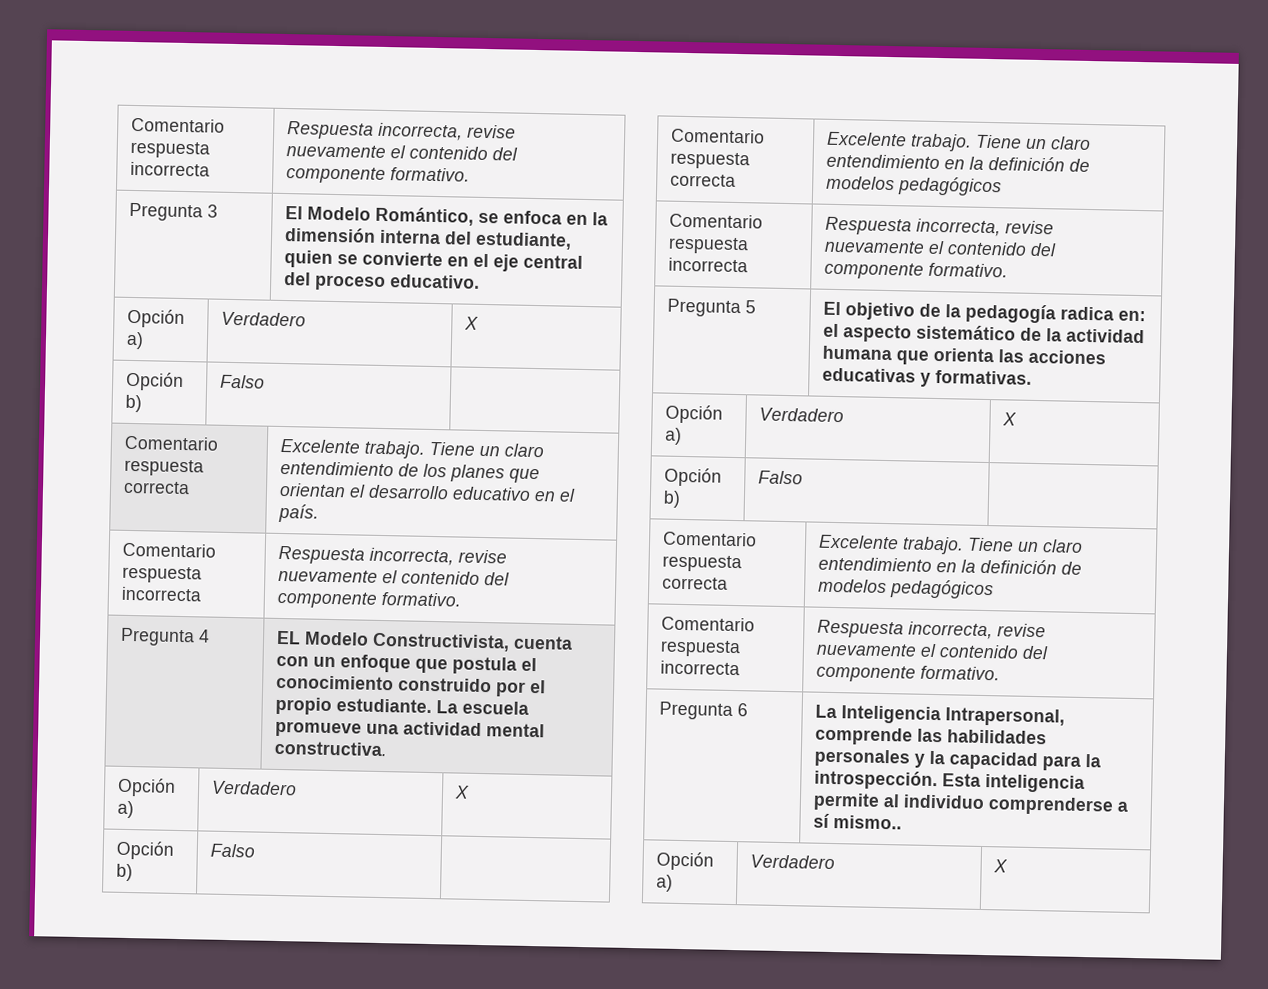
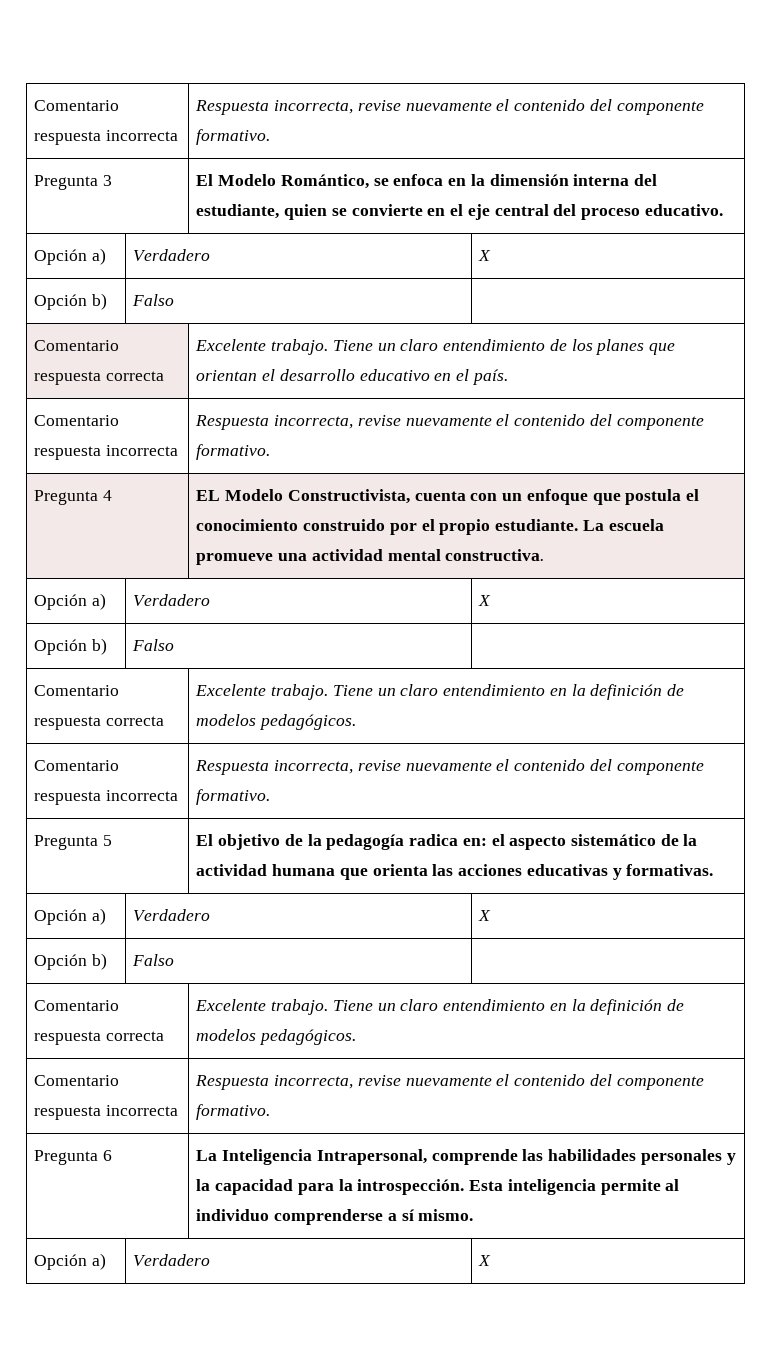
[897,176,1002,197] pedagógicos -> [259,714,357,730] pedagógicos.
[889,579,994,600] pedagógicos -> [259,1029,357,1045] pedagógicos.
[832,815,902,830] mismo.. -> [418,1209,474,1221] mismo.

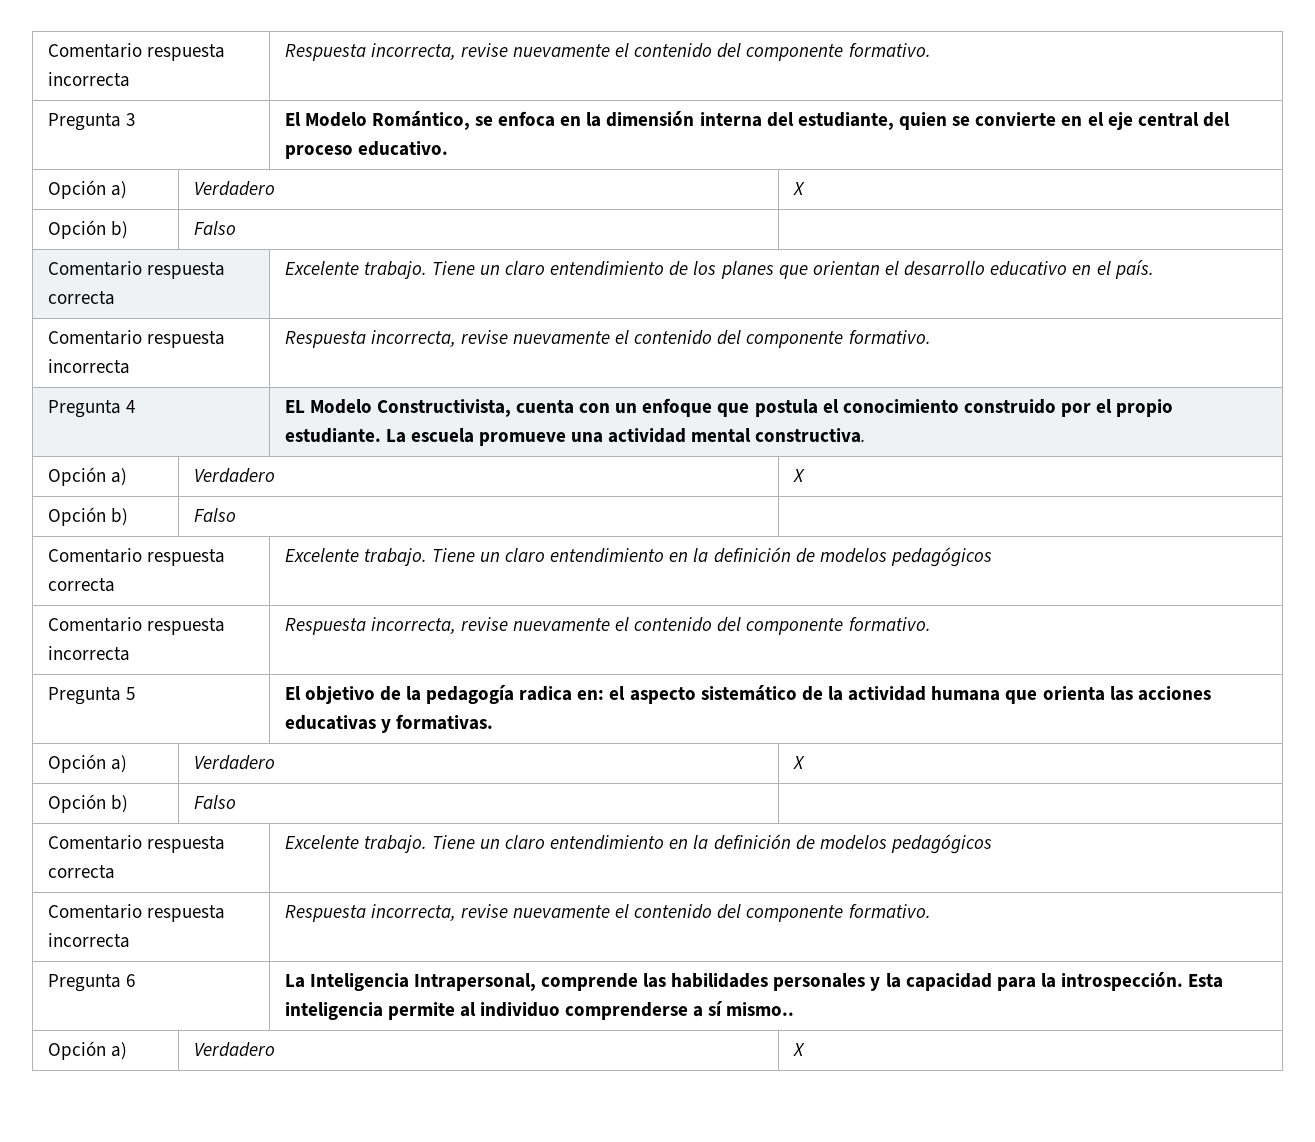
[259,714,357,730] pedagógicos. -> [891,547,993,567] pedagógicos
[259,1029,357,1045] pedagógicos. -> [891,834,993,854] pedagógicos
[418,1209,474,1221] mismo. -> [726,1002,795,1016] mismo..

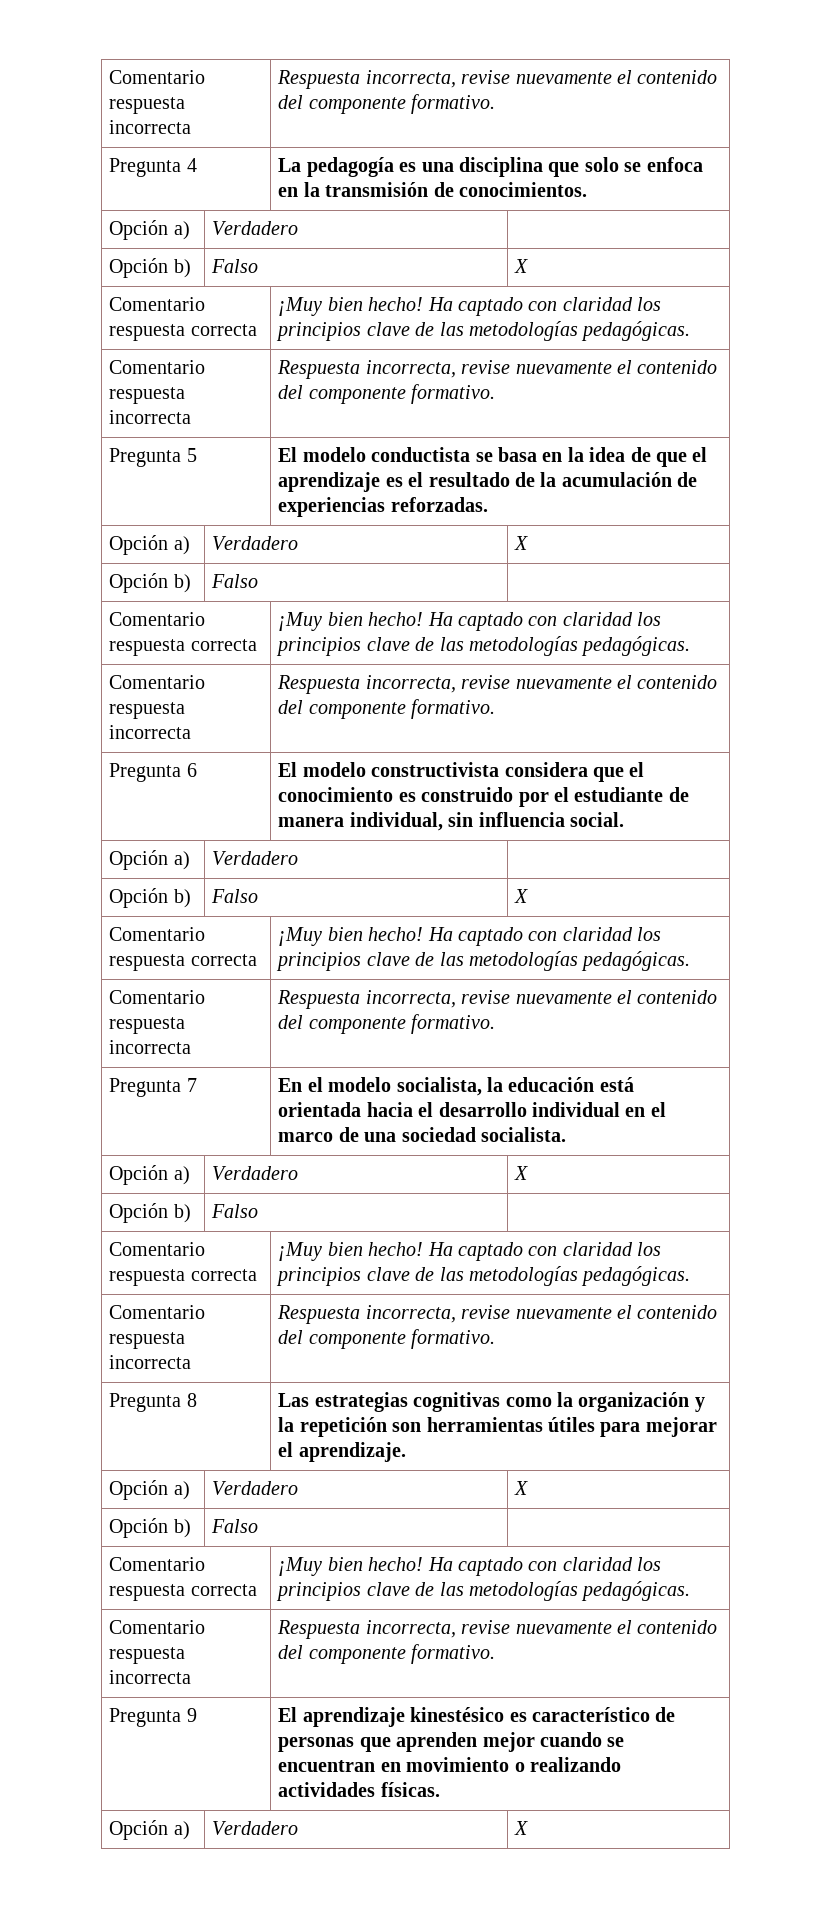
[125,113,135,126] [284,111,1230,130] [284,141,448,159] [47,180,127,199] [193,181,275,196] [792,182,805,195] [47,220,128,239] [193,221,236,235] [47,261,225,279] [47,291,115,305] [284,260,1154,279] [47,330,225,348] [47,359,130,374] [284,330,931,348] [47,400,135,418] [284,398,1174,417] [284,428,867,446] [47,467,127,486] [193,468,275,483] [792,469,805,482] [47,507,128,526] [193,508,236,522] [47,548,225,566] [47,578,115,592] [284,547,993,567] 3 | El Modelo Romántico, se enfoca en la dimensión interna del estudiante, quien se convierte en el eje central del proceso educativo. // Opción a) | Verdadero | X // Opción b) | Falso | // Comentario respuesta correcta | Excelente trabajo. Tiene un claro entendimiento de los planes que orientan el desarrollo educativo en el país. // Comentario respuesta incorrecta | Respuesta incorrecta, revise nuevamente el contenido del componente formativo. // Pregunta 4 | EL Modelo Constructivista, cuenta con un enfoque que postula el conocimiento construido por el propio estudiante. La escuela promueve una actividad mental constructiva. // Opción a) | Verdadero | X // Opción b) | Falso | // Comentario respuesta correcta | Excelente trabajo. Tiene un claro entendimiento en la definición de modelos pedagógicos -> [186,158,197,172] [278,157,703,177] [278,182,588,197] [109,220,190,240] [212,221,299,235] [109,258,191,278] [211,259,259,273] [514,259,529,273] [109,297,206,311] [109,324,257,341] [278,297,662,316] [276,321,691,341] 4 | La pedagogía es una disciplina que solo se enfoca en la transmisión de conocimientos. // Opción a) | Verdadero | // Opción b) | Falso | X // Comentario respuesta correcta | ¡Muy bien hecho! Ha captado con claridad los principios clave de las metodologías pedagógicas.
[304,685,1211,704] [284,714,493,733] objetivo de la pedagogía radica en: el aspecto sistemático de la actividad humana que orienta las acciones educativas y formativas. -> [302,447,708,467] [278,472,698,492] [278,497,488,517] modelo conductista se basa en la idea de que el aprendizaje es el resultado de la acumulación de experiencias reforzadas.
[284,834,993,854] Excelente trabajo. Tiene un claro entendimiento en la definición de modelos pedagógicos -> [278,612,662,631] [276,636,691,656] ¡Muy bien hecho! Ha captado con claridad los principios clave de las metodologías pedagógicas.
[284,972,1224,991] [284,1001,795,1020] La Inteligencia Intrapersonal, comprende las habilidades personales y la capacidad para la introspección. Esta inteligencia permite al individuo comprenderse a sí mismo.. -> [278,762,645,782] [278,787,689,807] [278,812,625,831] [109,850,190,870] [212,851,299,865] [109,888,191,908] [211,889,259,903] [514,889,529,903] [109,927,206,941] [109,954,257,971] [278,927,662,946] [276,951,691,971] [109,990,206,1004] [109,1017,186,1034] [109,1040,192,1054] [277,990,718,1009] [278,1014,496,1034] [109,1078,197,1097] [278,1077,634,1096] [278,1102,666,1117] [278,1127,567,1142] [109,1165,190,1185] [212,1166,299,1180] [514,1166,529,1180] [109,1203,191,1223] [211,1204,259,1218] [109,1242,206,1256] [109,1269,257,1286] [278,1242,662,1261] [276,1266,691,1286] [109,1305,206,1319] [109,1332,186,1349] [109,1355,192,1369] [277,1305,718,1324] [278,1329,496,1349] [109,1393,197,1412] [278,1392,705,1412] [278,1417,717,1437] [278,1442,406,1462] [109,1480,190,1500] [212,1481,299,1495] [514,1481,529,1495] [109,1518,191,1538] [211,1519,259,1533] [109,1557,206,1571] [109,1584,257,1601] [278,1557,662,1576] [276,1581,691,1601] [109,1620,206,1634] [109,1647,186,1664] [109,1670,192,1684] [277,1620,718,1639] [278,1644,496,1664] [109,1708,197,1727] [278,1707,676,1727] [278,1732,625,1752] [278,1757,622,1772] [278,1782,440,1797] El modelo constructivista considera que el conocimiento es construido por el estudiante de manera individual, sin influencia social. // Opción a) | Verdadero | // Opción b) | Falso | X // Comentario respuesta correcta | ¡Muy bien hecho! Ha captado con claridad los principios clave de las metodologías pedagógicas. // Comentario respuesta incorrecta | Respuesta incorrecta, revise nuevamente el contenido del componente formativo. // Pregunta 7 | En el modelo socialista, la educación está orientada hacia el desarrollo individual en el marco de una sociedad socialista. // Opción a) | Verdadero | X // Opción b) | Falso | // Comentario respuesta correcta | ¡Muy bien hecho! Ha captado con claridad los principios clave de las metodologías pedagógicas. // Comentario respuesta incorrecta | Respuesta incorrecta, revise nuevamente el contenido del componente formativo. // Pregunta 8 | Las estrategias cognitivas como la organización y la repetición son herramientas útiles para mejorar el aprendizaje. // Opción a) | Verdadero | X // Opción b) | Falso | // Comentario respuesta correcta | ¡Muy bien hecho! Ha captado con claridad los principios clave de las metodologías pedagógicas. // Comentario respuesta incorrecta | Respuesta incorrecta, revise nuevamente el contenido del componente formativo. // Pregunta 9 | El aprendizaje kinestésico es característico de personas que aprenden mejor cuando se encuentran en movimiento o realizando actividades físicas.

